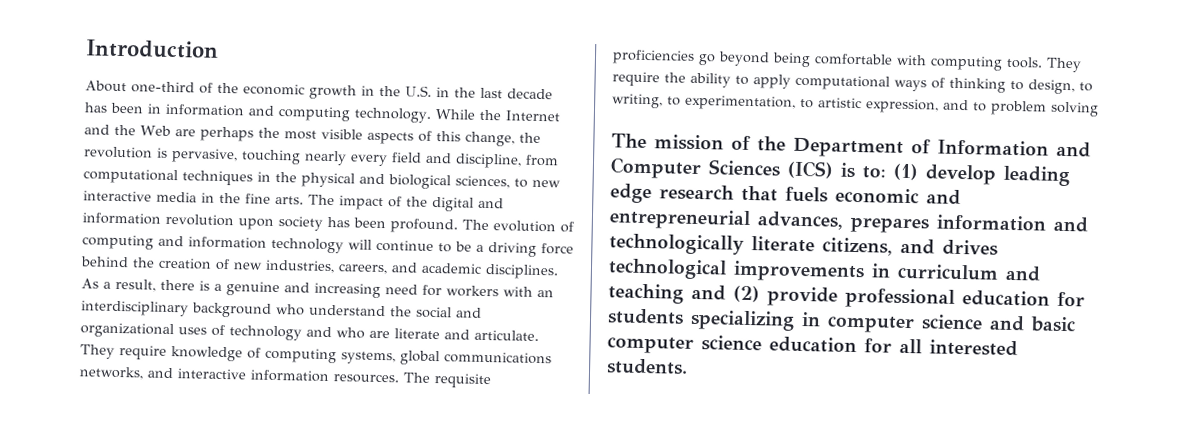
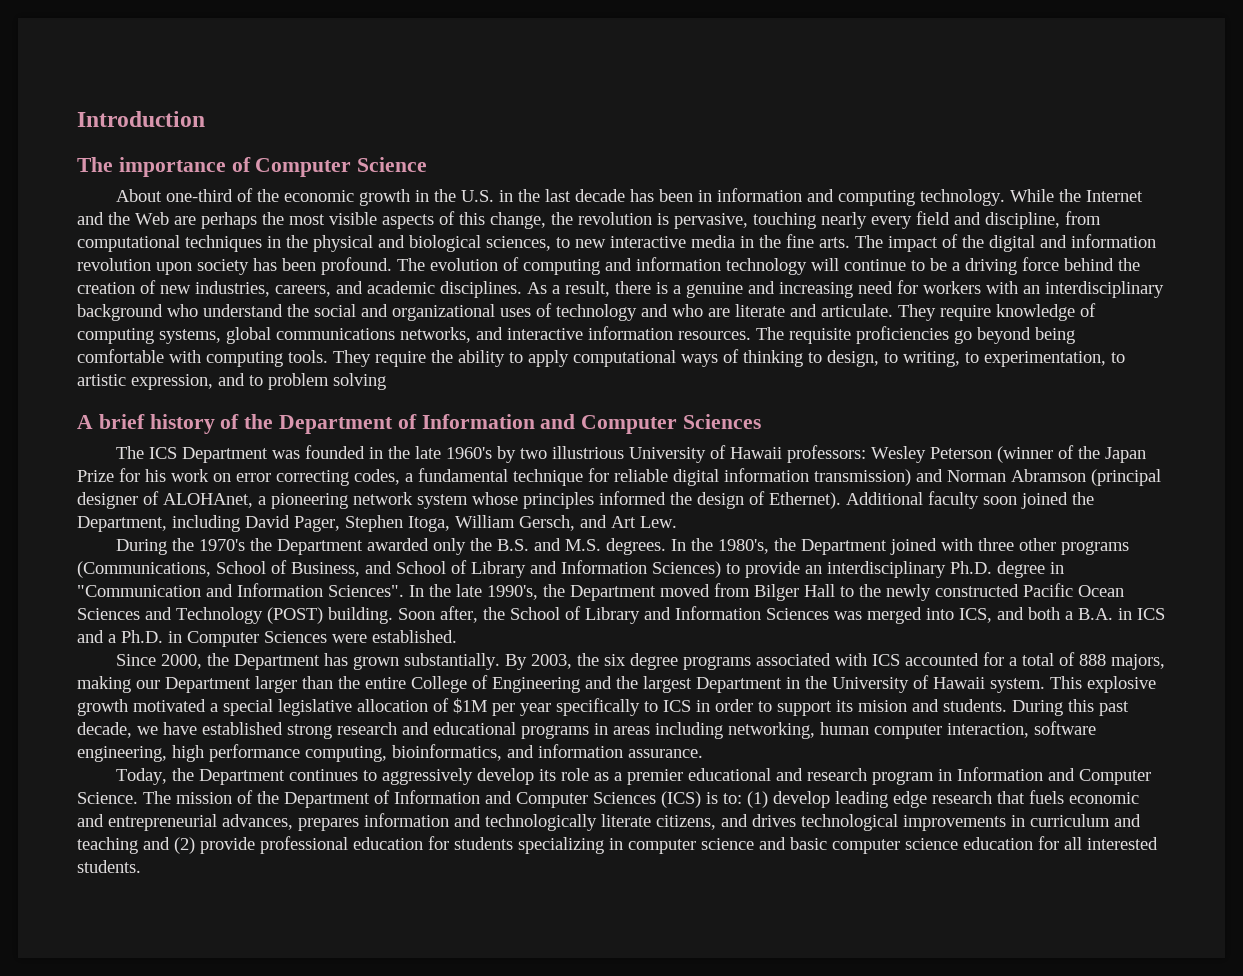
(219, 49) none -> [77,157,428,177] // The importance of Computer Science
(1099, 109) none -> [77,414,762,434] [115,445,1146,463] [77,468,1161,486] [77,491,1094,509] [77,515,677,532] [115,538,1129,555] [77,560,1064,578] [77,583,1124,601] [77,606,1165,624] [77,630,457,647] [115,652,1165,670] [77,675,1156,693] [77,698,1129,716] [77,721,1096,739] [77,744,703,762] [115,767,1151,785] [77,792,138,804] A brief history of the Department of Information and Computer Sciences // The ICS Department was founded in the late 1960's by two illustrious University of Hawaii professors: Wesley Peterson (winner of the Japan Prize for his work on error correcting codes, a fundamental technique for reliable digital information transmission) and Norman Abramson (principal designer of ALOHAnet, a pioneering network system whose principles informed the design of Ethernet). Additional faculty soon joined the Department, including David Pager, Stephen Itoga, William Gersch, and Art Lew. // During the 1970's the Department awarded only the B.S. and M.S. degrees. In the 1980's, the Department joined with three other programs (Communications, School of Business, and School of Library and Information Sciences) to provide an interdisciplinary Ph.D. degree in "Communication and Information Sciences". In the late 1990's, the Department moved from Bilger Hall to the newly constructed Pacific Ocean Sciences and Technology (POST) building. Soon after, the School of Library and Information Sciences was merged into ICS, and both a B.A. in ICS and a Ph.D. in Computer Sciences were established. // Since 2000, the Department has grown substantially. By 2003, the six degree programs associated with ICS accounted for a total of 888 majors, making our Department larger than the entire College of Engineering and the largest Department in the University of Hawaii system. This explosive growth motivated a special legislative allocation of $1M per year specifically to ICS in order to support its mision and students. During this past decade, we have established strong research and educational programs in areas including networking, human computer interaction, software engineering, high performance computing, bioinformatics, and information assurance. // Today, the Department continues to aggressively develop its role as a premier educational and research program in Information and Computer Science.

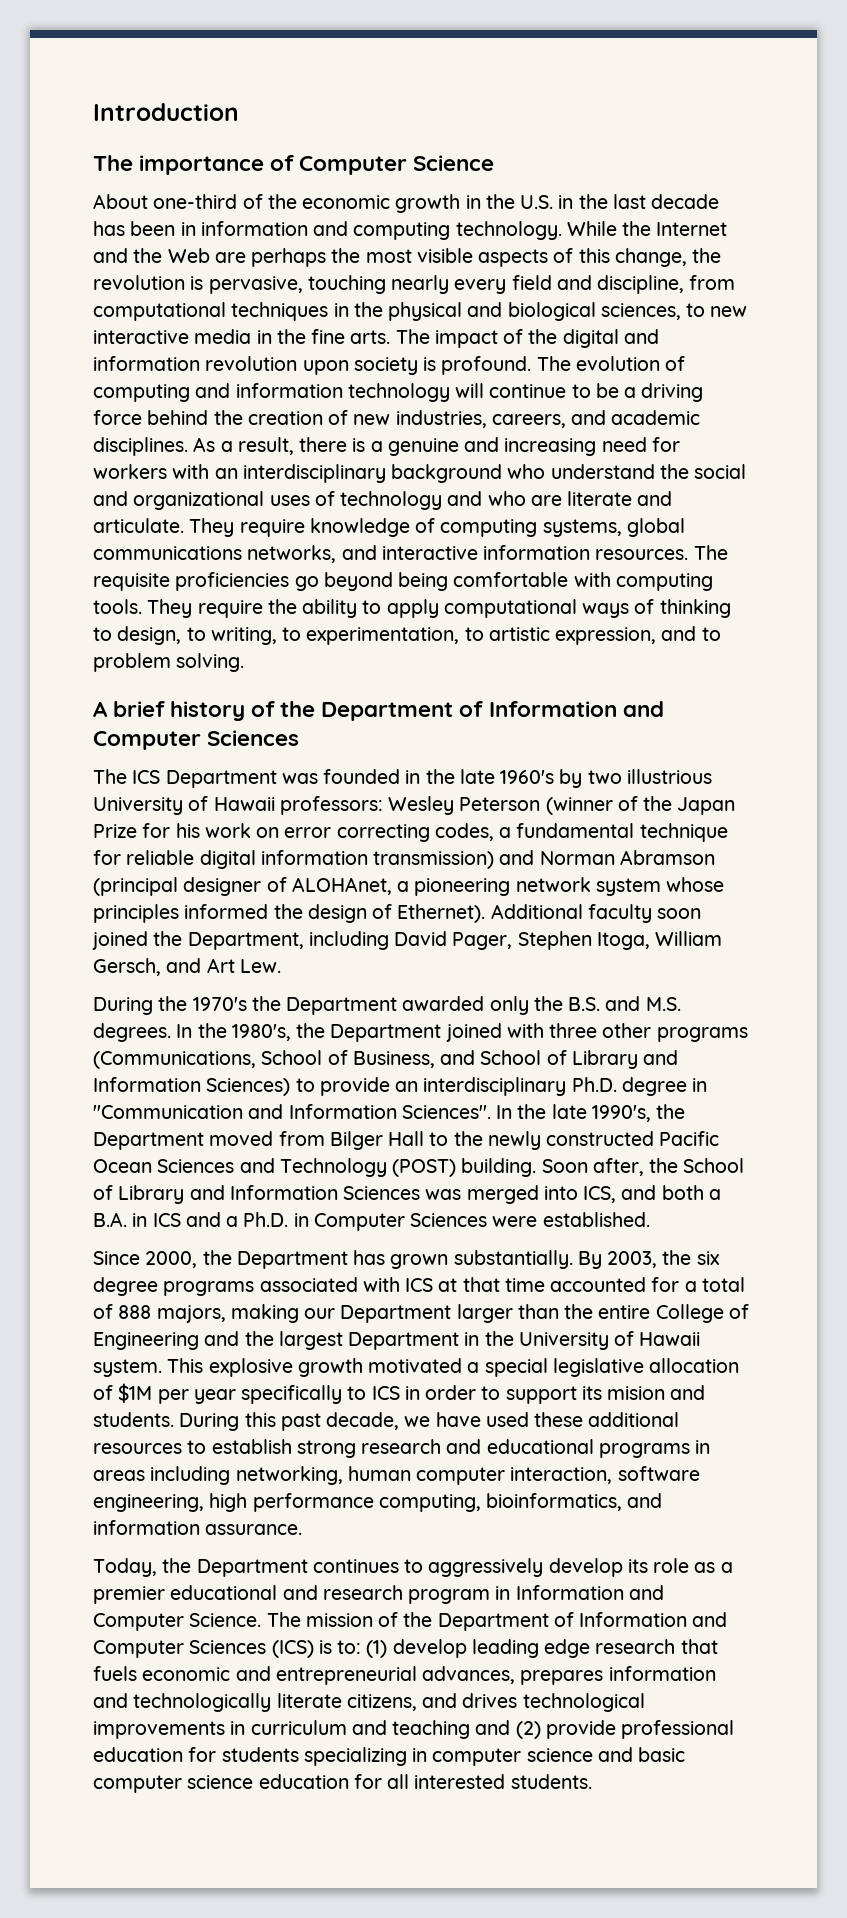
[253,258,316,271] has been -> [423,357,437,371] is
[333,373,386,390] solving -> [176,653,245,672] solving.
(900, 660) none -> [438,1277,545,1292] at that time
[202,722,283,735] established -> [485,1412,680,1427] [93,1439,292,1454] used these additional resources to establish

